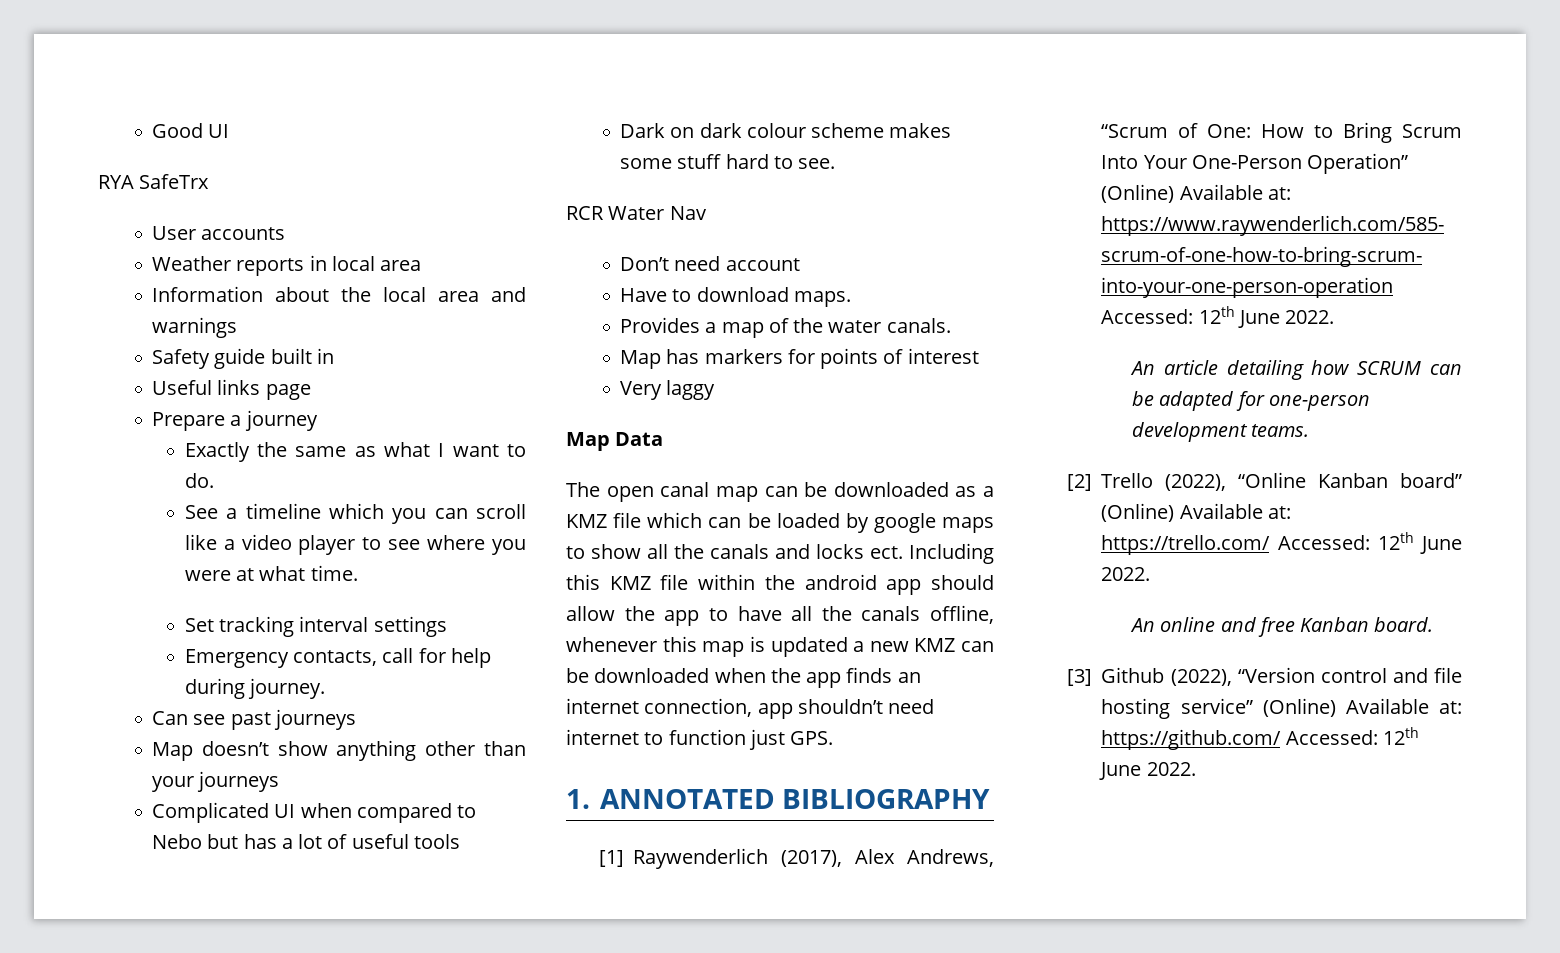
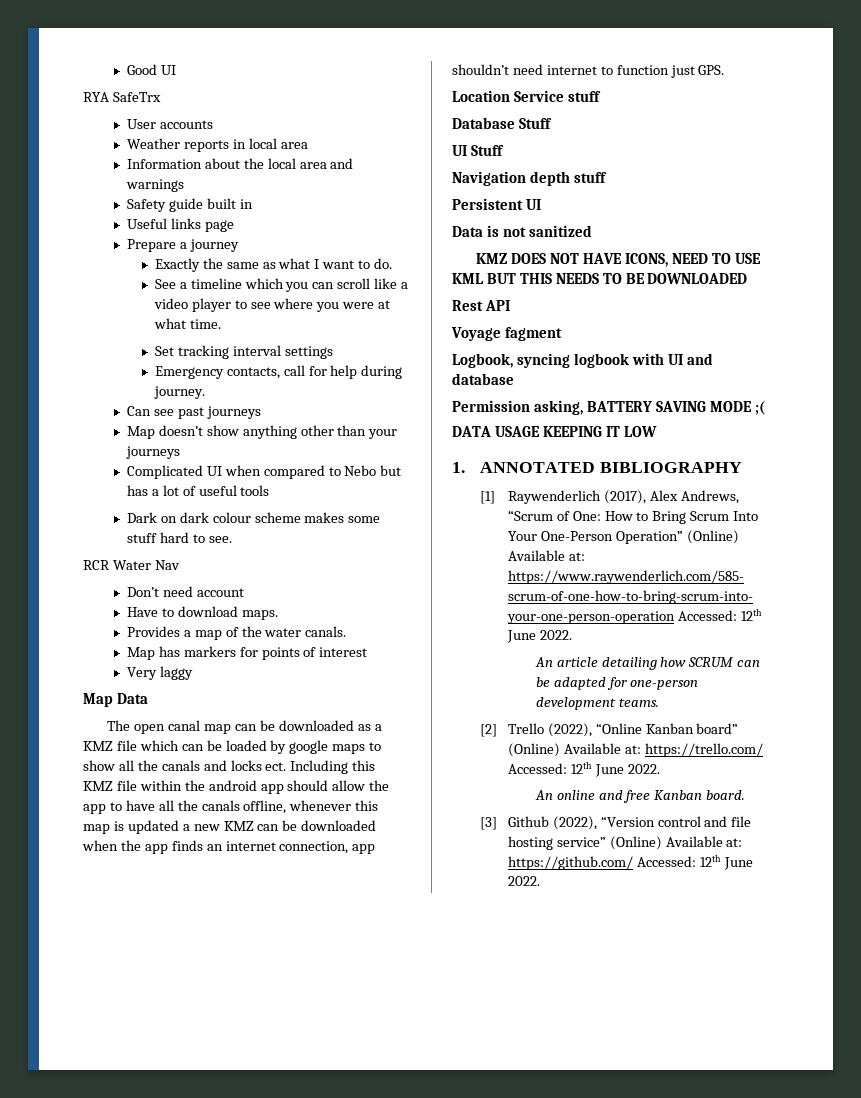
(834, 738) none -> [452,90,601,102] [452,117,552,129] [452,145,504,156] [452,171,607,186] [452,198,541,210] [452,225,592,237] [476,253,761,267] [452,273,748,284] [452,300,510,311] [451,327,562,341] [452,353,713,368] [452,373,514,385] [452,400,765,415] [452,426,657,437] // Location Service stuff // Database Stuff // UI Stuff // Navigation depth stuff // Persistent UI // Data is not sanitized // KMZ DOES NOT HAVE ICONS, NEED TO USE KML BUT THIS NEEDS TO BE DOWNLOADED // Rest API // Voyage fagment // Logbook, syncing logbook with UI and database // Permission asking, BATTERY SAVING MODE ;( // DATA USAGE KEEPING IT LOW

